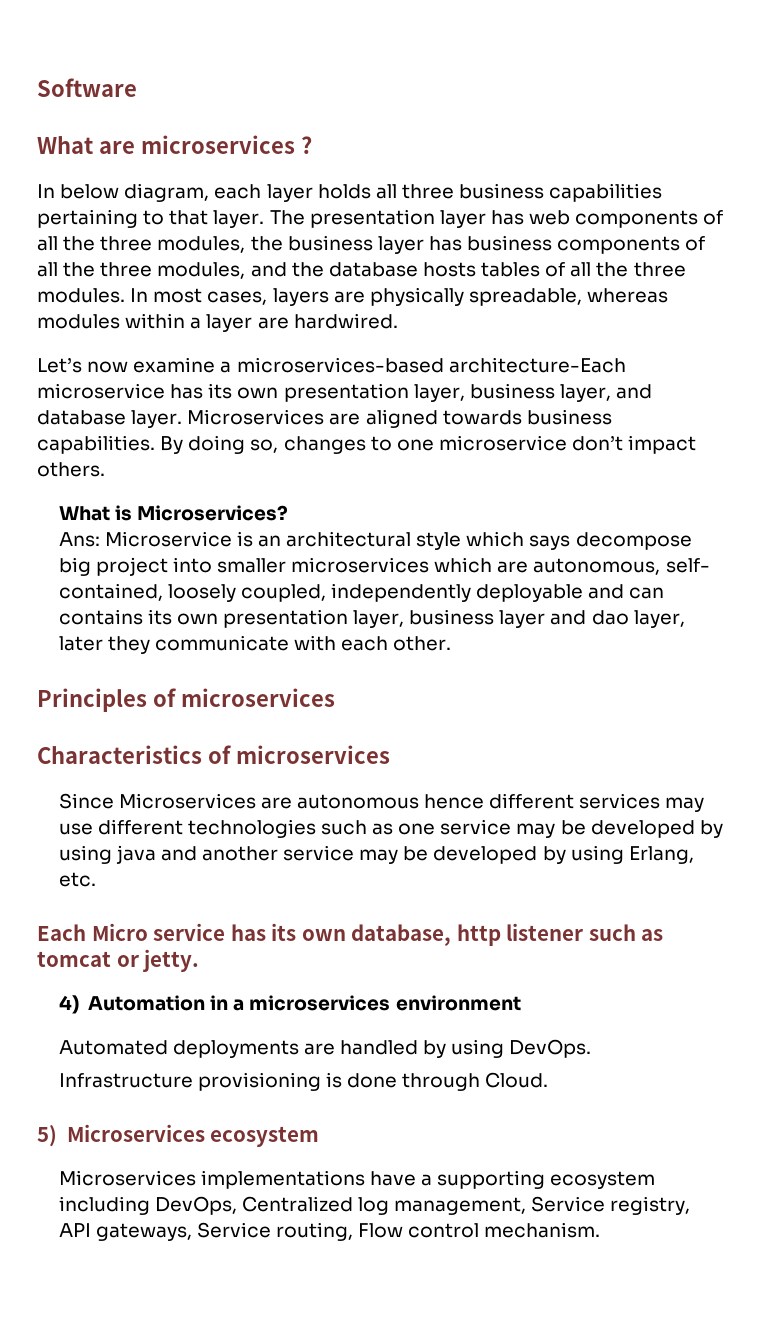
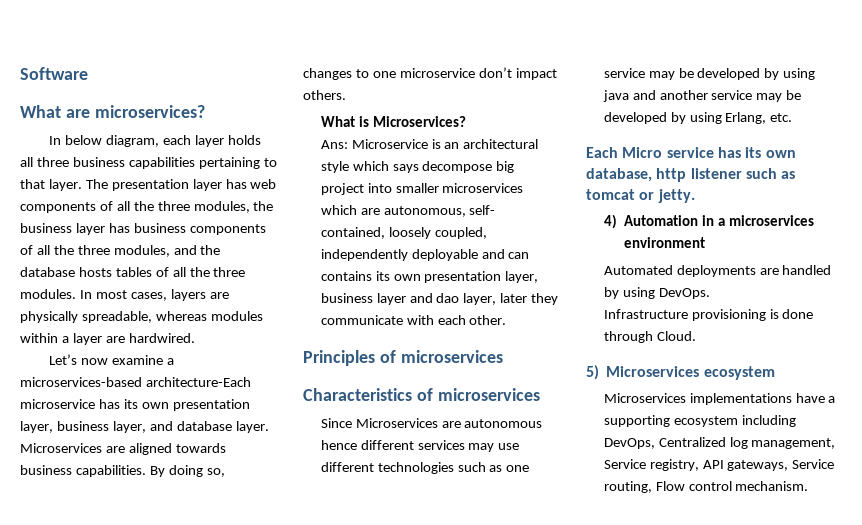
[140,135,312,154] microservices ? -> [94,105,205,118] microservices?

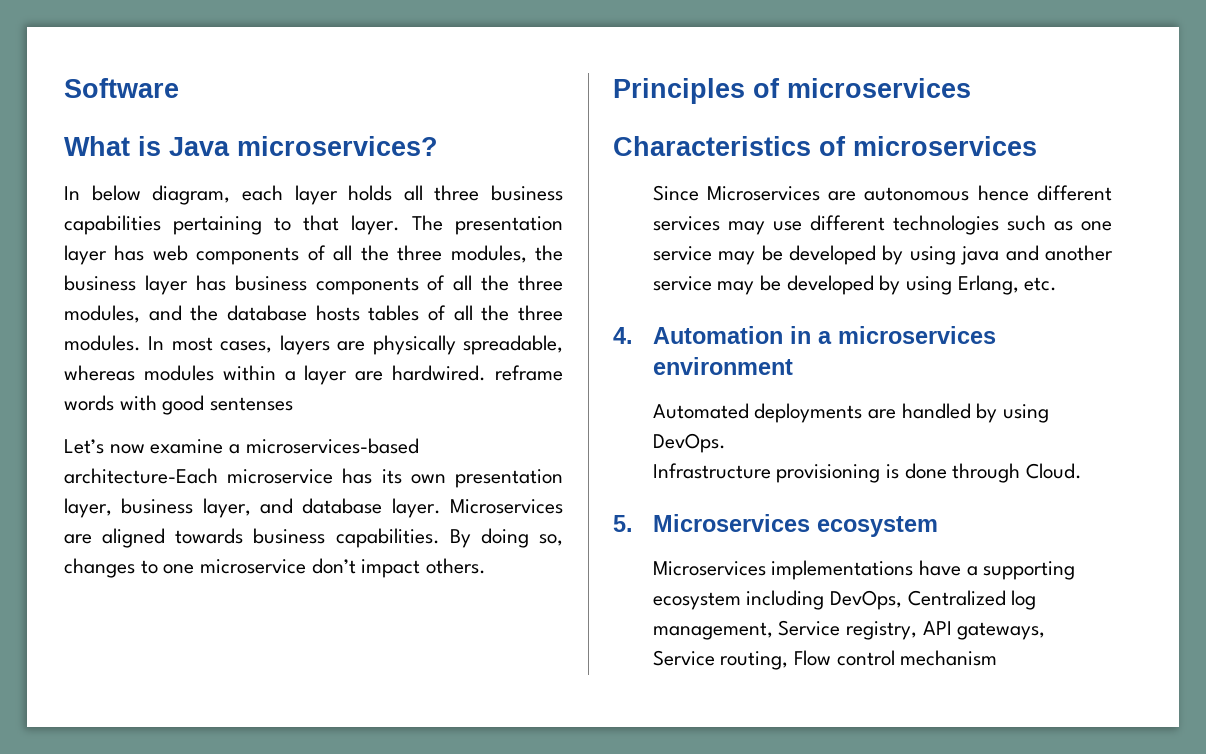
[65,109,90,118] are -> [138,136,230,156] is Java
(195, 338) none -> [494,365,563,381] [64,395,294,415] reframe words with good sentenses
[320,116,466,127] [320,139,539,149] [320,161,515,173] [320,183,524,195] [320,205,496,217] [320,227,487,239] [320,249,530,261] [320,271,539,283] [320,293,559,305] [320,315,507,325] // What is Microservices? // Ans: Microservice is an architectural style which says decompose big project into smaller microservices which are autonomous, self- contained, loosely coupled, independently deployable and can contains its own presentation layer, business layer and dao layer, later they communicate with each other. -> (487, 566) none
[586,147,796,158] [586,168,796,182] [586,189,695,203] [603,214,617,229] Each Micro service has its own database, http listener such as tomcat or jetty. // 4) -> [613,327,633,344] 4.
[586,365,599,380] 5) -> [613,515,633,532] 5.
[735,481,809,491] mechanism. -> [900,650,998,666] mechanism

